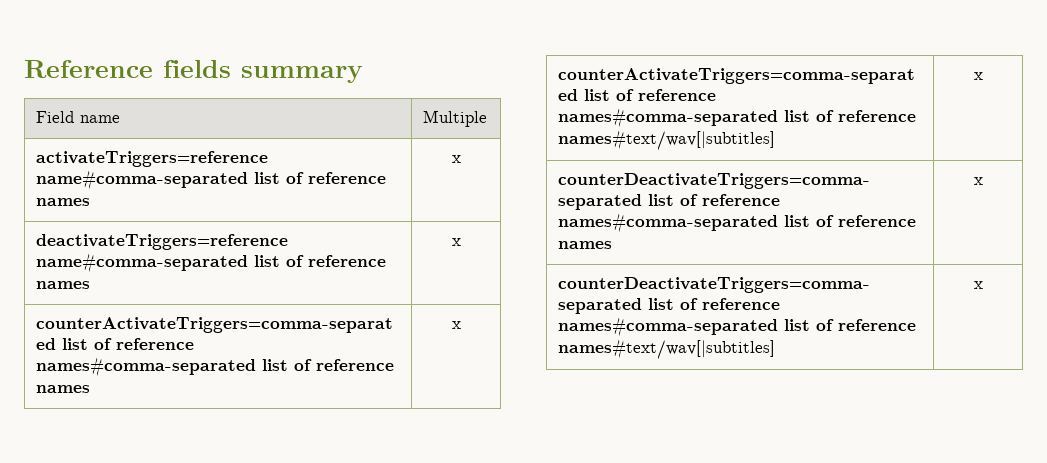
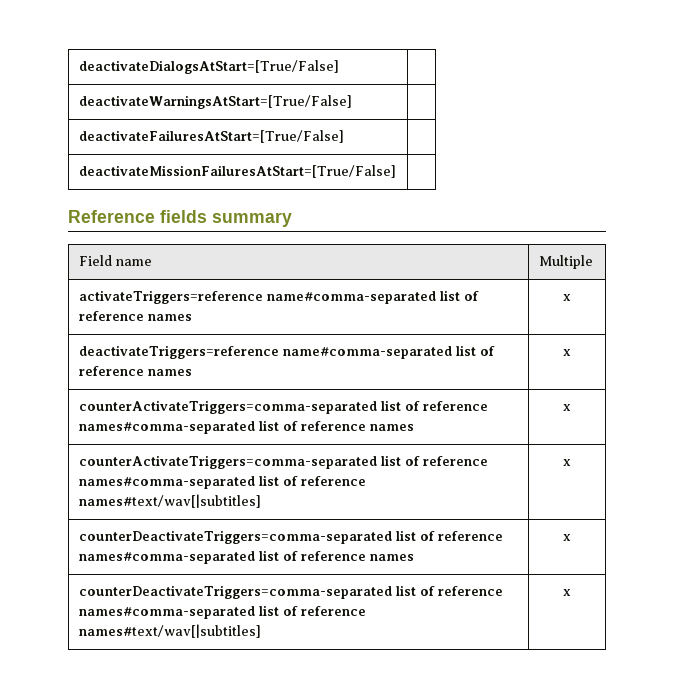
(24, 69) none -> [78,60,339,74] [78,95,352,109] [78,130,344,143] [78,165,396,178] deactivateDialogsAtStart=[True/False] | // deactivateWarningsAtStart=[True/False] | // deactivateFailuresAtStart=[True/False] | // deactivateMissionFailuresAtStart=[True/False] | //

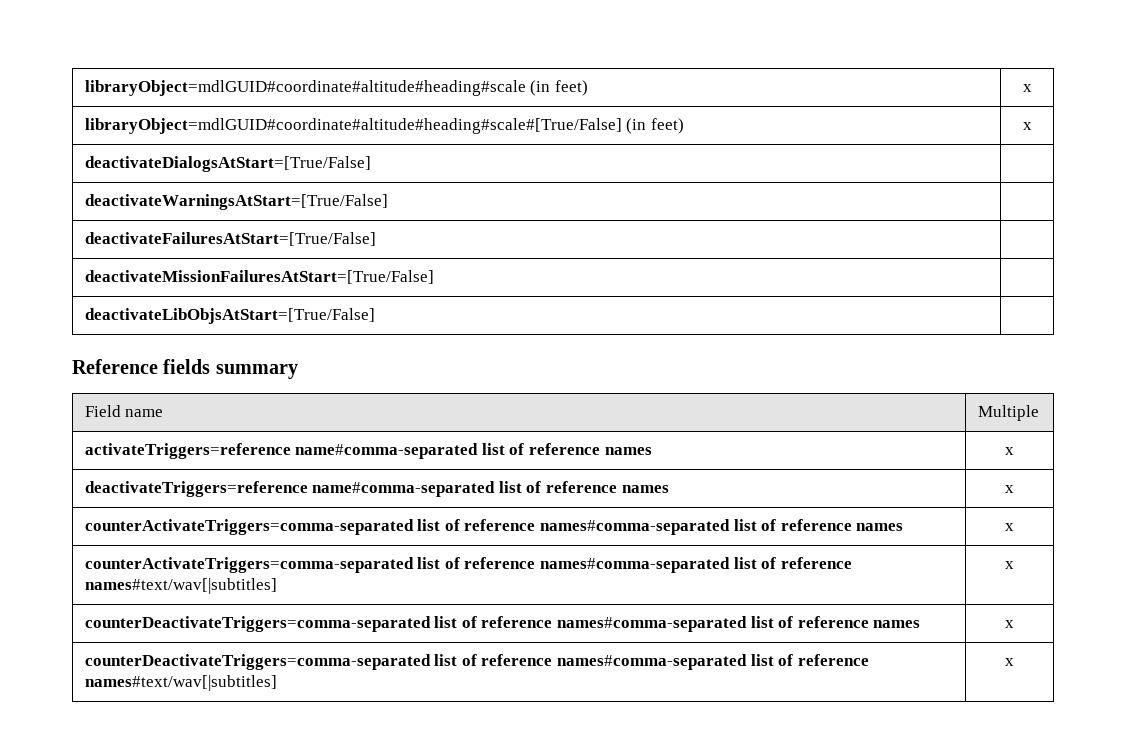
(78, 67) none -> [84,80,588,96] [1022,84,1032,92] [84,118,684,134] [1022,122,1032,130] libraryObject=mdlGUID#coordinate#altitude#heading#scale (in feet) | x // libraryObject=mdlGUID#coordinate#altitude#heading#scale#[True/False] (in feet) | x //
(396, 171) none -> [84,308,375,324] // deactivateLibObjsAtStart=[True/False] |

